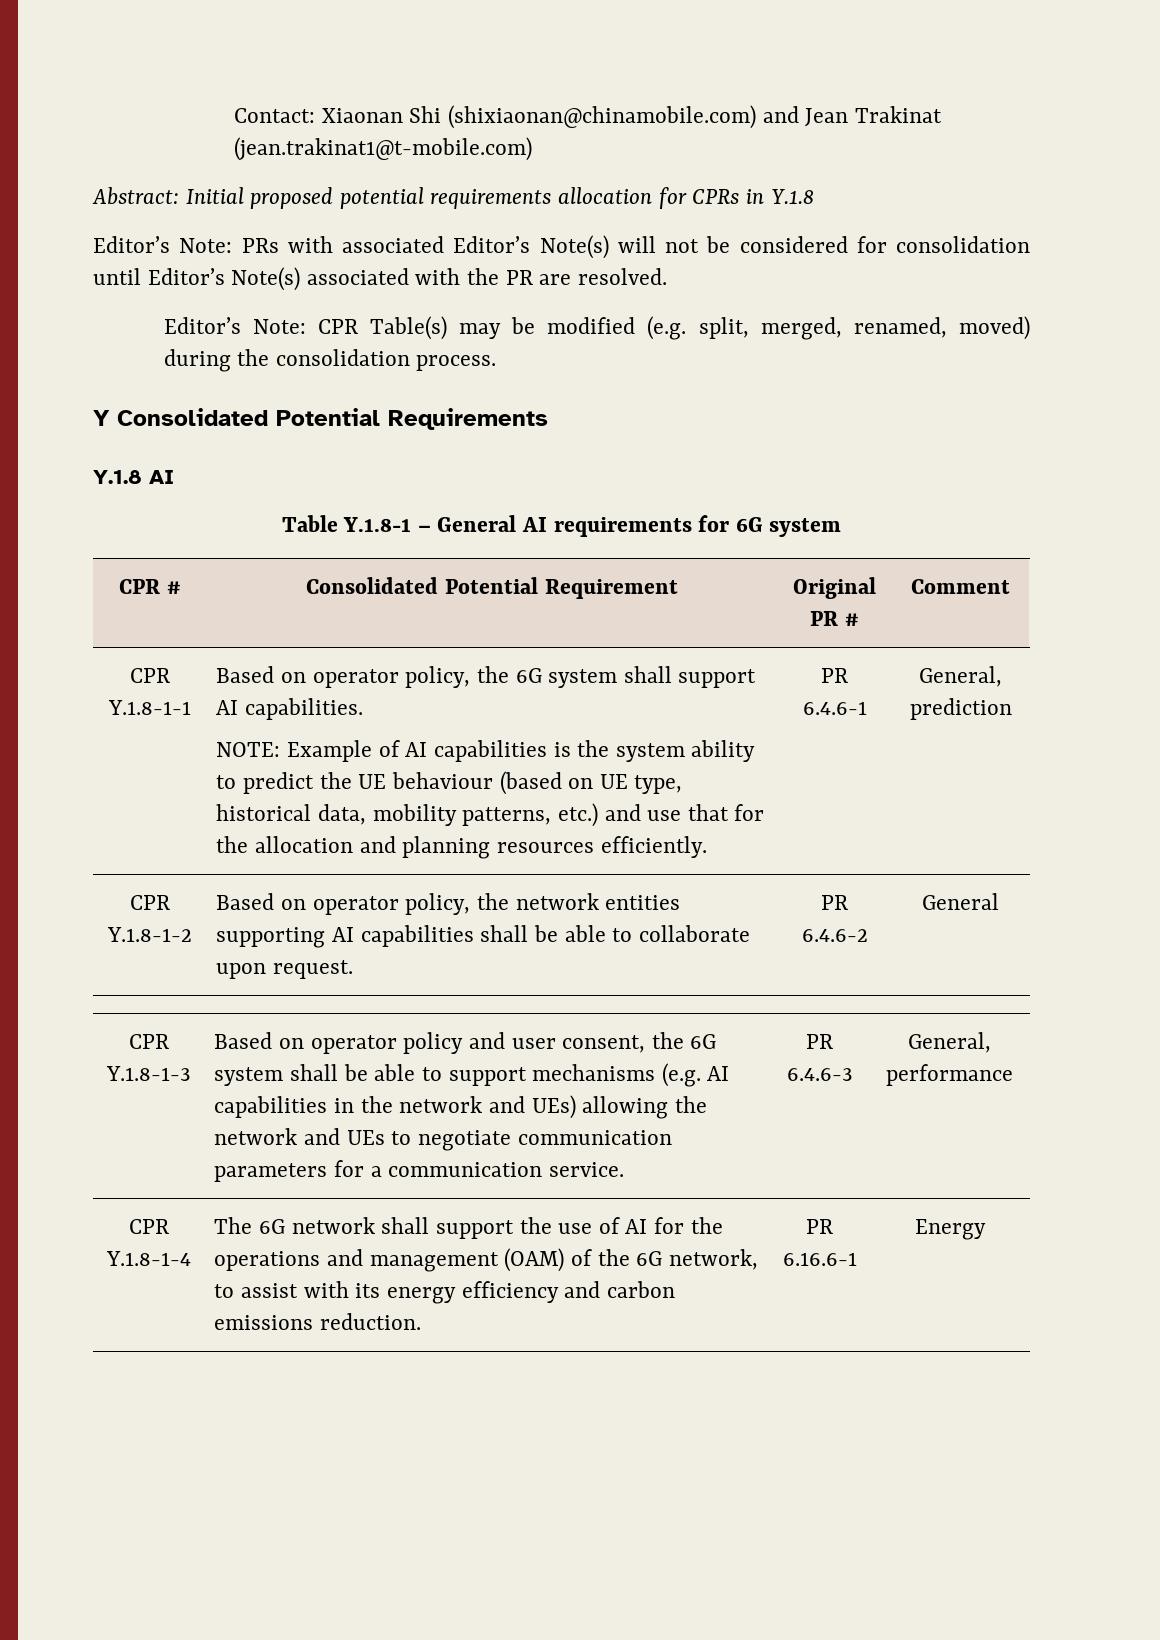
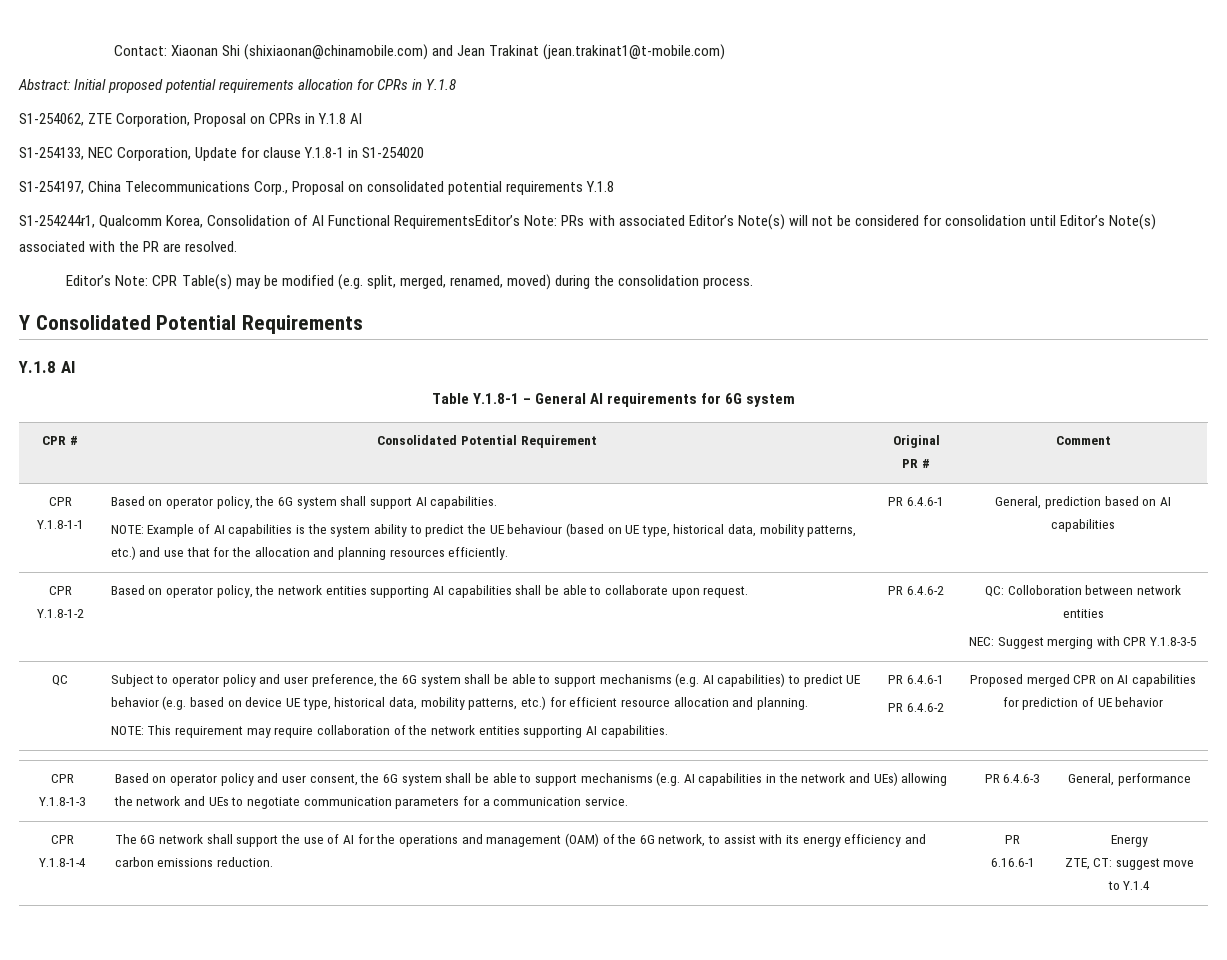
[93,236,170,253] Editor’s -> [19,113,363,127] [19,147,425,161] [19,181,615,195] [19,215,521,229] S1-254062, ZTE Corporation, Proposal on CPRs in Y.1.8 AI // S1-254133, NEC Corporation, Update for clause Y.1.8-1 in S1-254020 // S1-254197, China Telecommunications Corp., Proposal on consolidated potential requirements Y.1.8 // S1-254244r1, Qualcomm Korea, Consolidation of AI Functional RequirementsEditor’s
(1012, 709) none -> [1104,496,1171,506] [1051,519,1115,532] based on AI capabilities
[922,893,999,910] General -> [985,585,1181,597] [1062,609,1104,618] [968,636,1198,649] [52,675,68,686] [110,673,861,687] [110,696,808,710] [110,725,668,738] [888,675,944,684] [888,703,944,712] [969,674,1197,687] [1002,697,1164,710] QC: Colloboration between network entities // NEC: Suggest merging with CPR Y.1.8-3-5 // QC | Subject to operator policy and user preference, the 6G system shall be able to support mechanisms (e.g. AI capabilities) to predict UE behavior (e.g. based on device UE type, historical data, mobility patterns, etc.) for efficient resource allocation and planning. // NOTE: This requirement may require collaboration of the network entities supporting AI capabilities. | PR 6.4.6-1 // PR 6.4.6-2 | Proposed merged CPR on AI capabilities for prediction of UE behavior
(986, 1229) none -> [1064,858,1195,870] [1107,881,1151,890] // ZTE, CT: suggest move to Y.1.4

